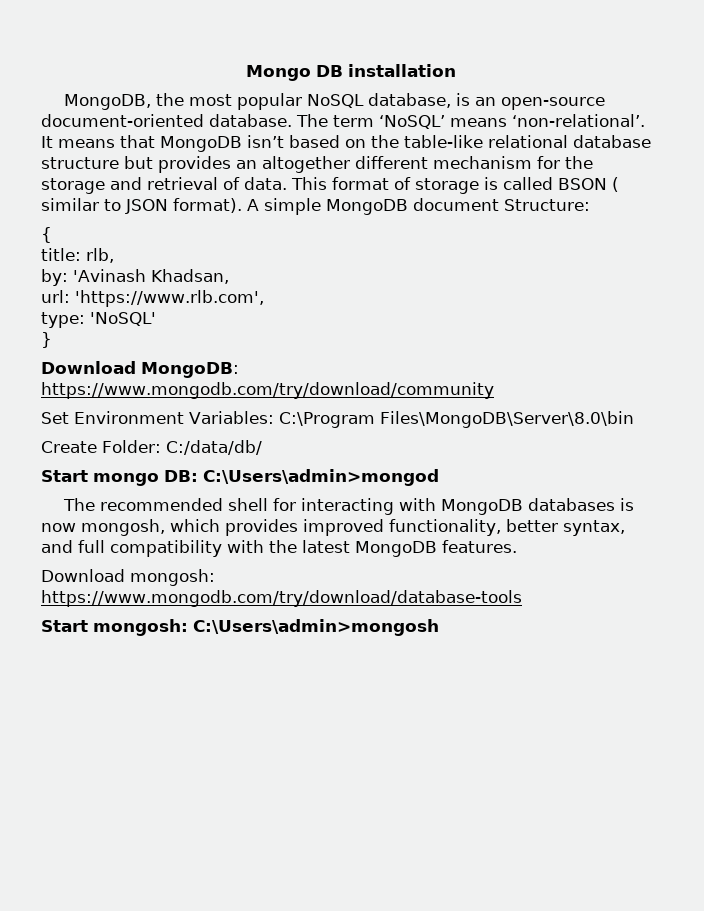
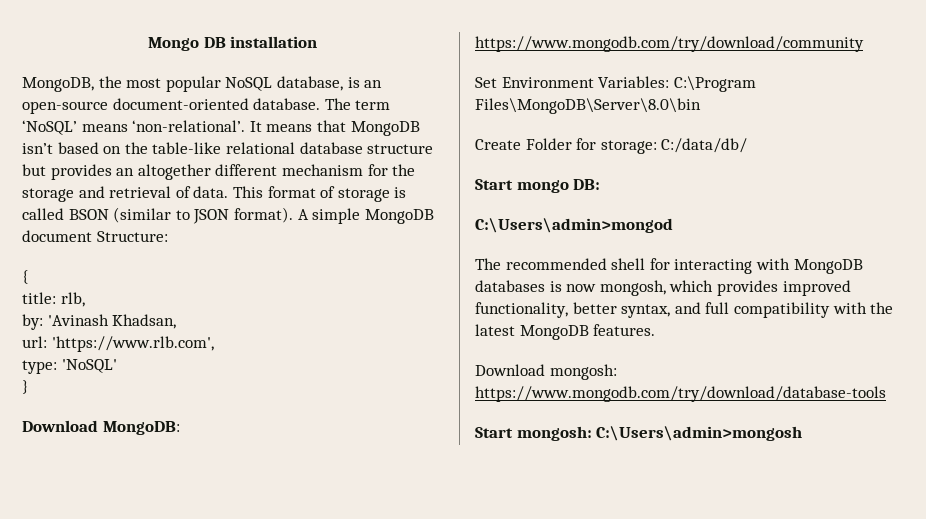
[612,177,619,192] [41,198,99,211] ( similar -> [113,207,172,223] (similar
[102,440,161,453] Folder: -> [525,138,657,154] Folder for storage:
(198, 476) none -> (601, 184) //

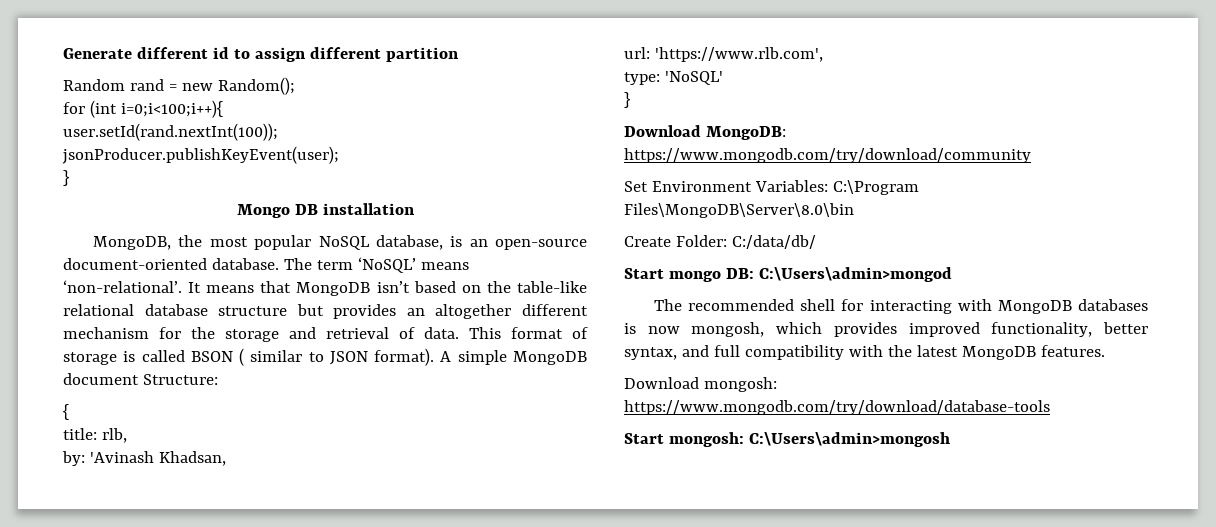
(147, 44) none -> [63,47,459,62] [63,77,295,95] [63,100,223,118] [63,123,278,141] [62,146,339,164] [63,170,69,186] Generate different id to assign different partition // Random rand = new Random(); // for (int i=0;i<100;i++){ // user.setId(rand.nextInt(100)); // jsonProducer.publishKeyEvent(user); // } //
[113,207,172,223] (similar -> [239,348,303,366] ( similar
[525,138,657,154] Folder for storage: -> [675,235,727,247] Folder:
(601, 184) // -> (754, 273) none

